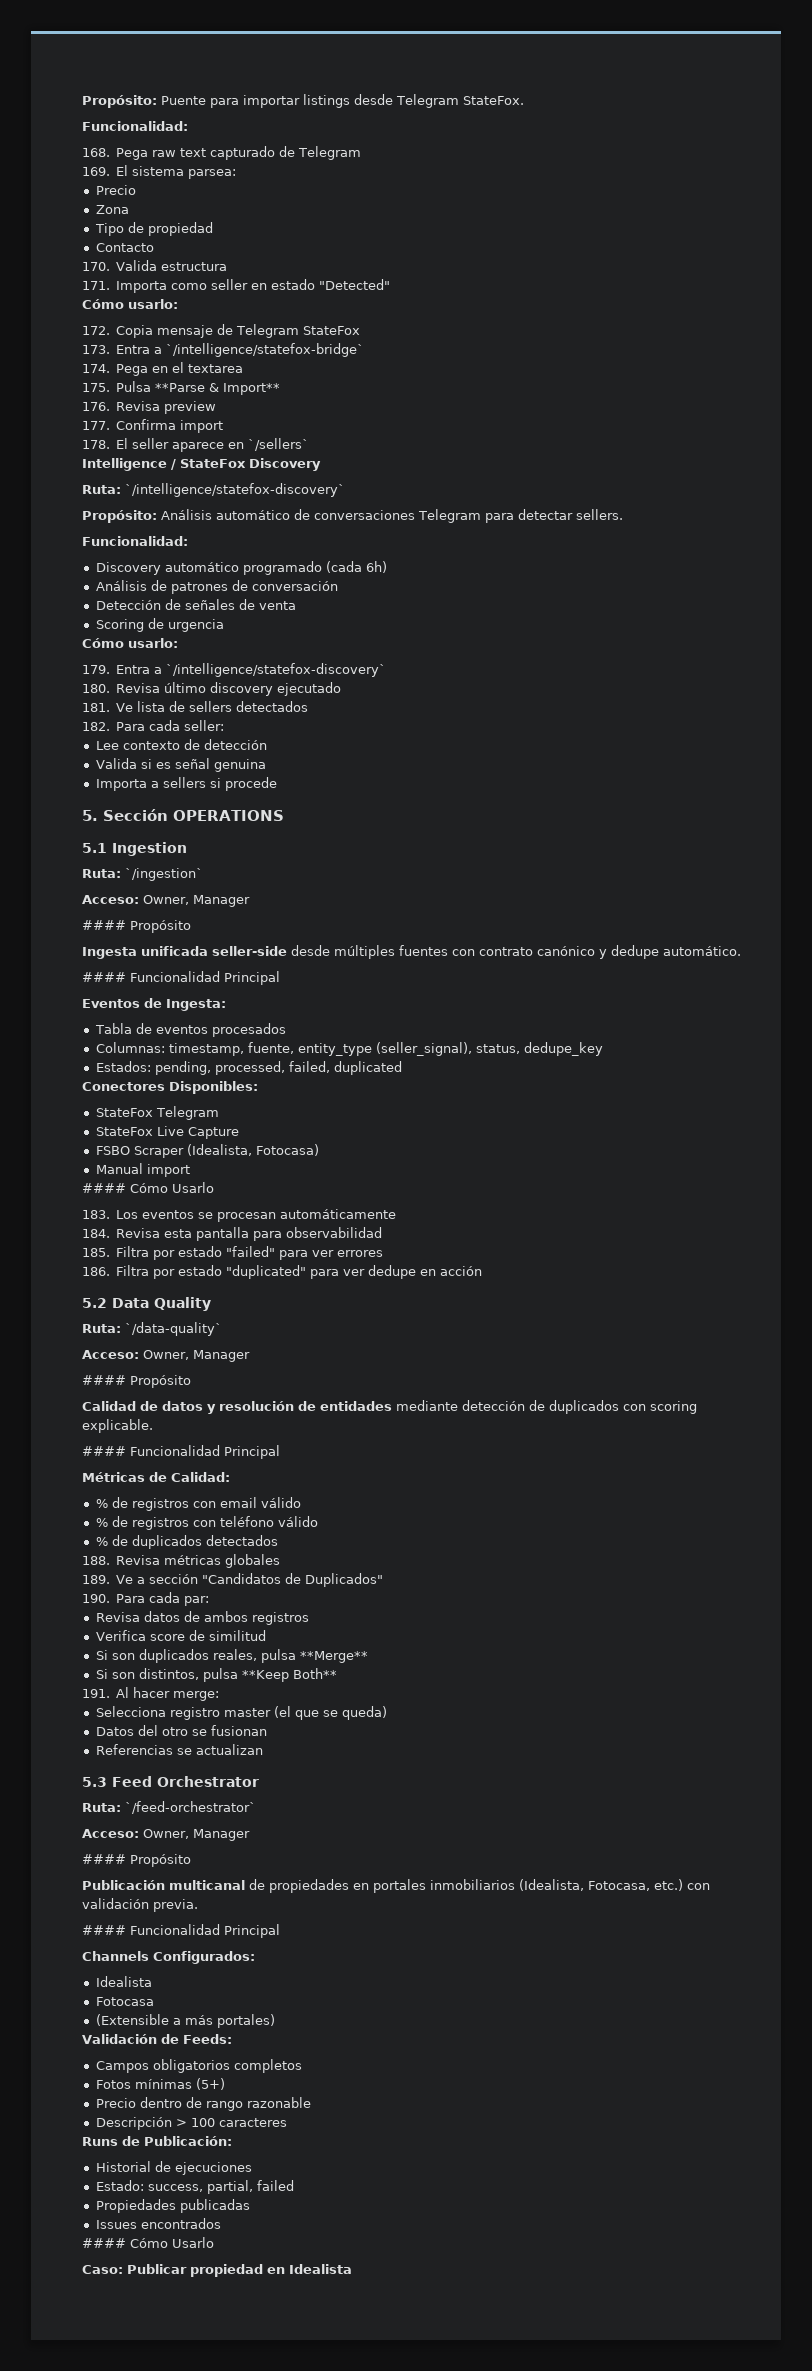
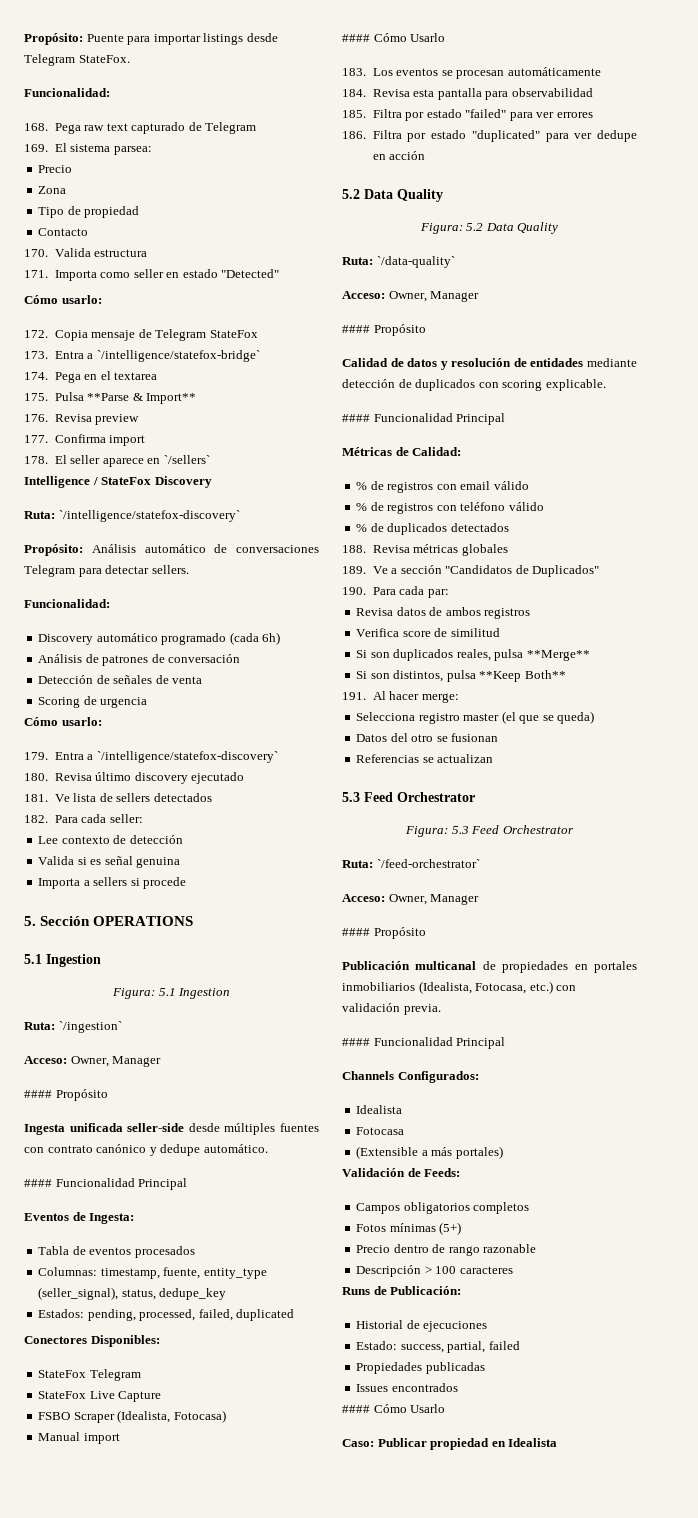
(187, 849) none -> [111,988,231,999] // Figura: 5.1 Ingestion
(211, 1304) none -> [419,222,559,234] // Figura: 5.2 Data Quality
(259, 1781) none -> [405,825,574,837] // Figura: 5.3 Feed Orchestrator

